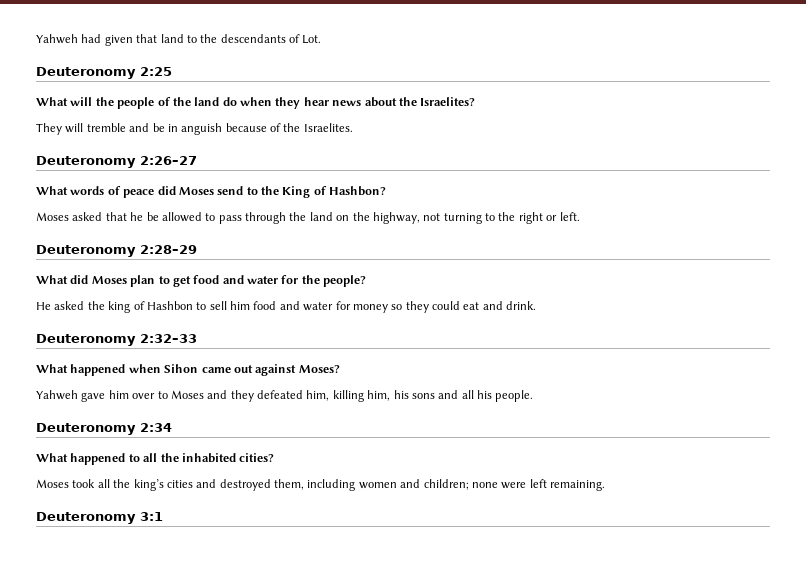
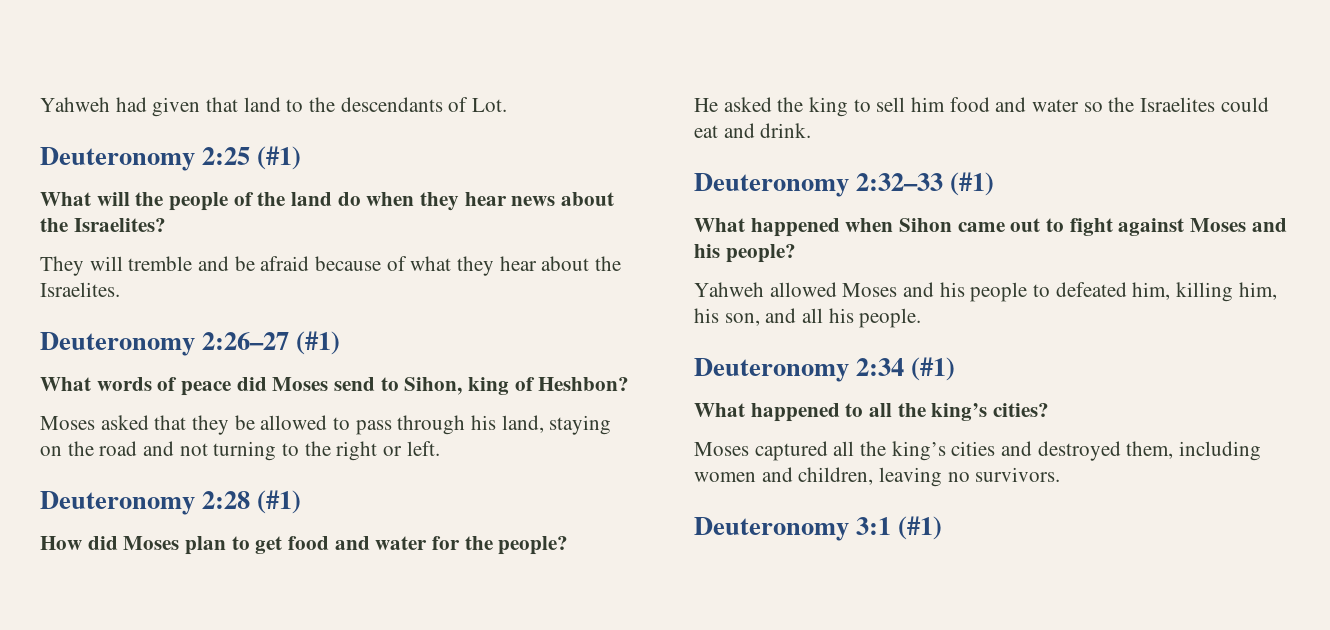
(172, 71) none -> [257,146,302,170] (#1)
[167,123,281,135] in anguish because of -> [260,256,590,276] afraid because of what they hear about
(197, 160) none -> [296,331,341,355] (#1)
[261,186,387,198] the King of Hashbon? -> [404,377,630,395] Sihon, king of Heshbon?
[130,212,144,221] he -> [192,415,230,435] they
[289,212,420,224] the land on the highway, -> [471,415,612,435] [40,441,175,456] his land, staying on the road and
[140,245,197,254] [36,275,68,284] 2:28–29 // What -> [202,490,302,514] [40,536,82,550] 2:28 (#1) // How
[133,301,193,310] of Hashbon -> (849, 107) none
[335,301,429,313] for money so they -> [1083,97,1216,112] so the Israelites
(197, 338) none -> [950,172,995,196] (#1)
[255,364,340,376] [36,390,254,402] against Moses? // Yahweh gave him over to Moses and they -> [1046,218,1287,236] [694,244,796,263] [694,282,1051,302] to fight against Moses and his people? // Yahweh allowed Moses and his people to
[411,393,435,399] sons -> [724,313,760,326] son,
(172, 427) none -> [911,357,956,381] (#1)
[181,453,236,463] inhabited -> [931,403,988,421] king’s
[72,479,96,488] took -> [754,441,828,461] captured
[423,479,605,491] children; none were left remaining. -> [798,467,1061,487] children, leaving no survivors.
(163, 516) none -> [898,516,943,540] (#1)

